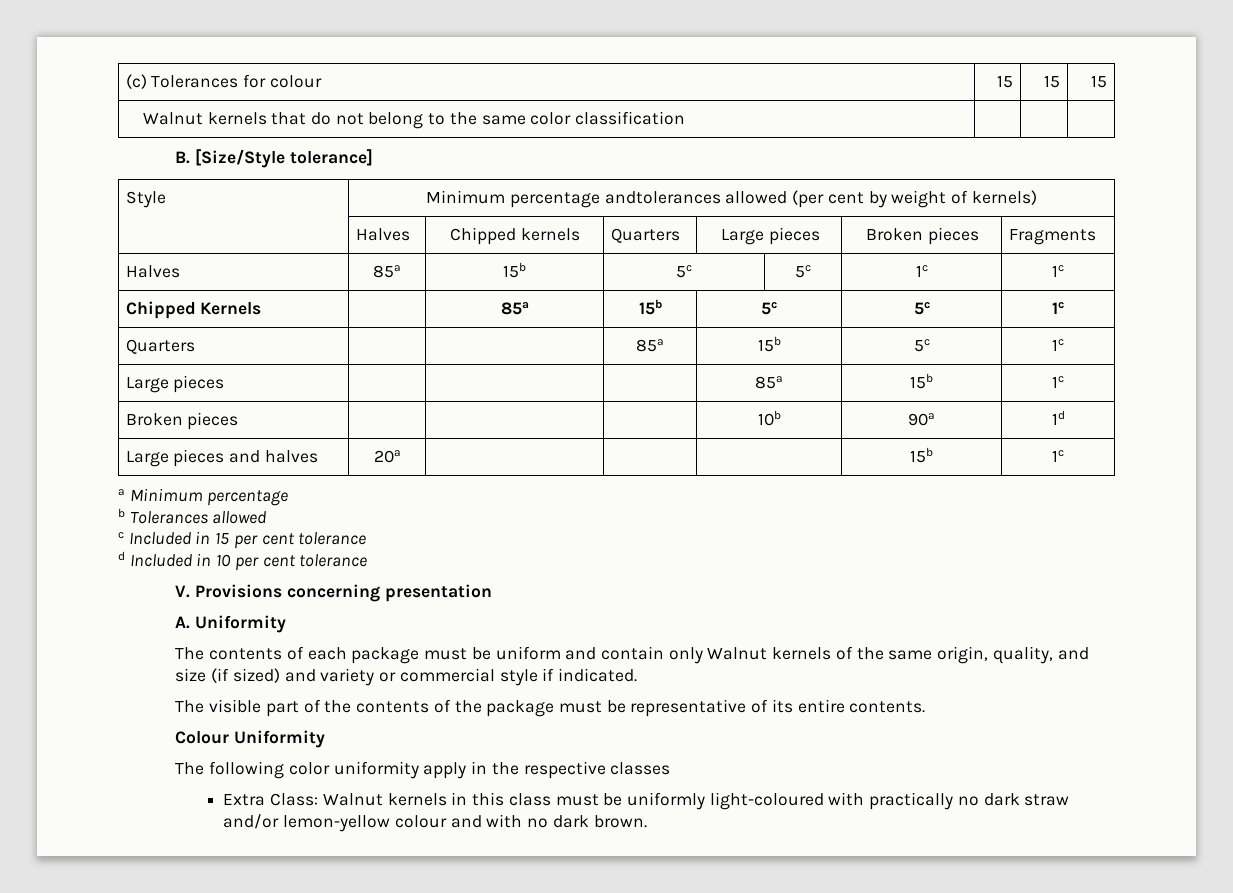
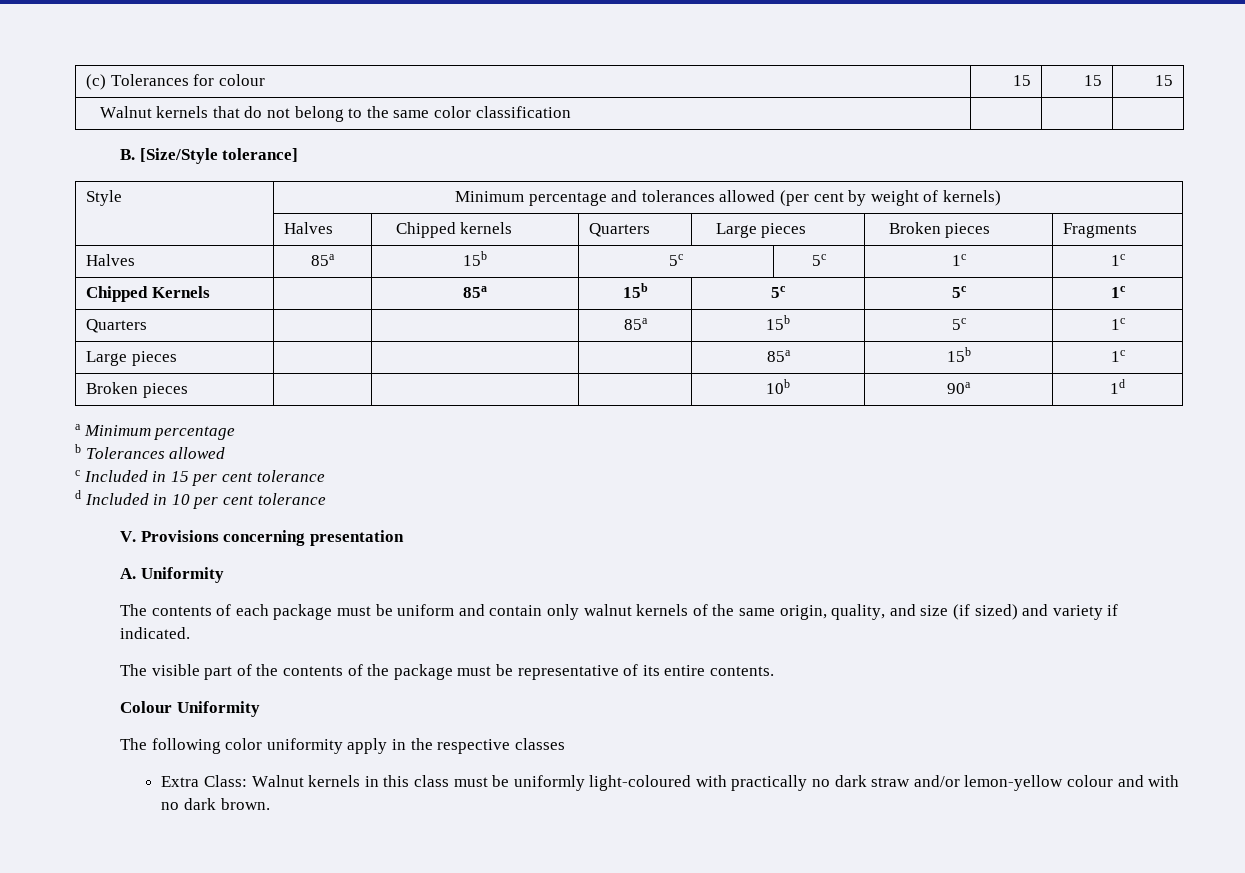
[604,191,721,204] andtolerances -> [611,190,715,202] and tolerances
[125,449,318,467] [373,450,401,463] [910,447,933,463] [1052,450,1064,462] // Large pieces and halves | 20a | | | | 15b | 1c -> (1125, 386) none
[707,647,768,660] Walnut -> [583,604,632,616] walnut
[379,668,538,686] or commercial style -> (1103, 612) none

